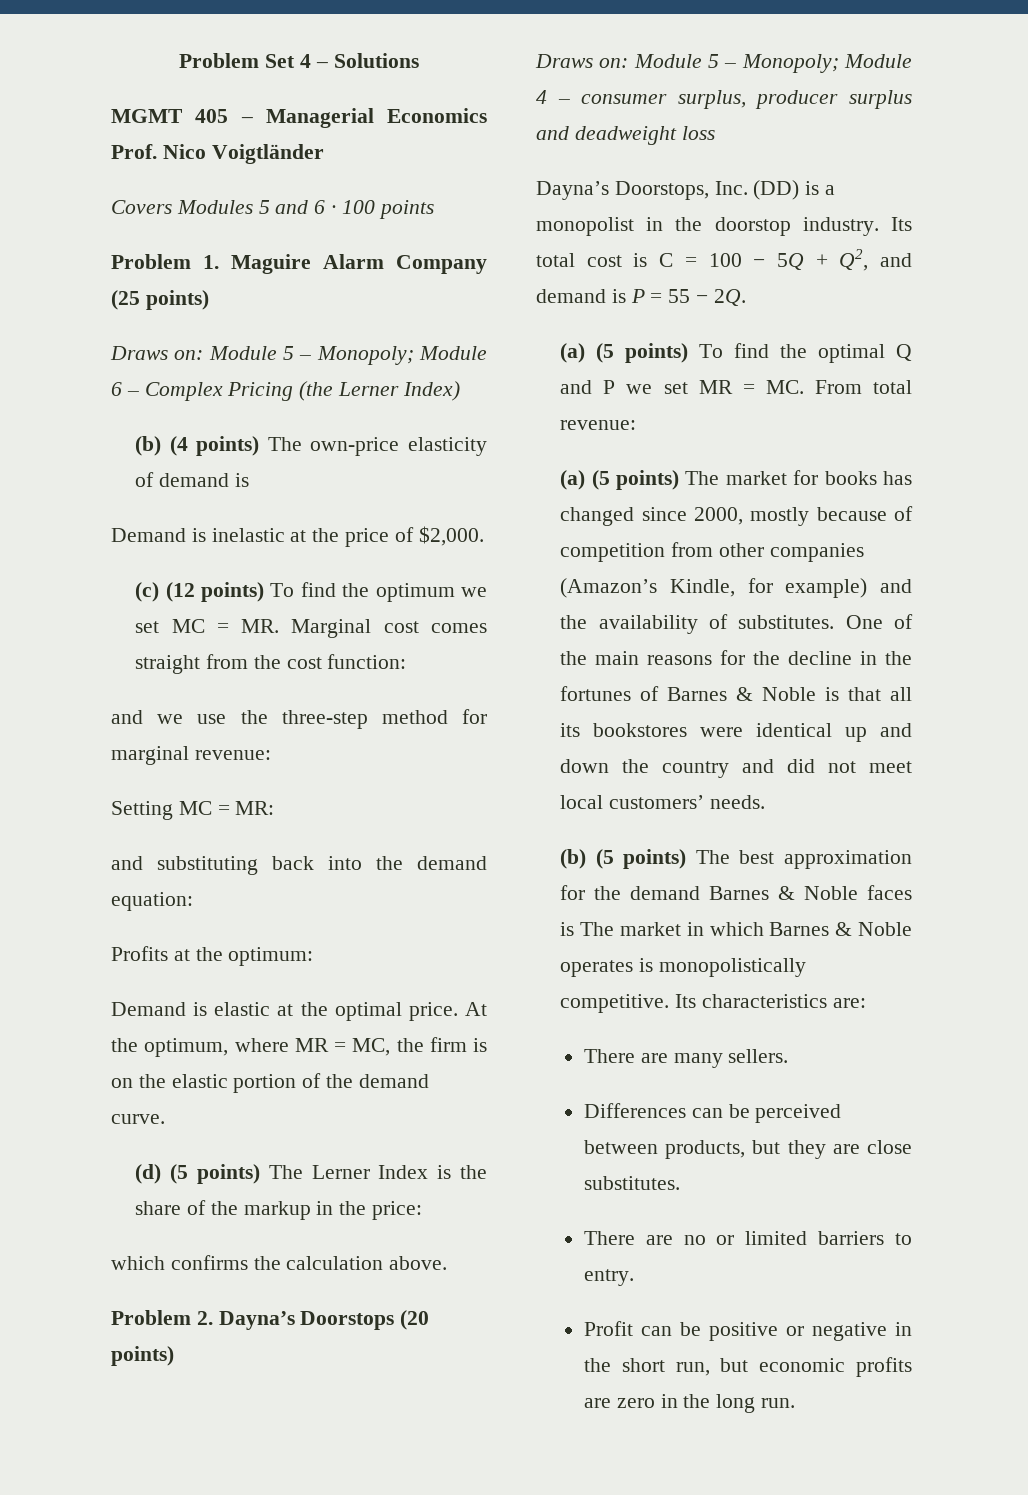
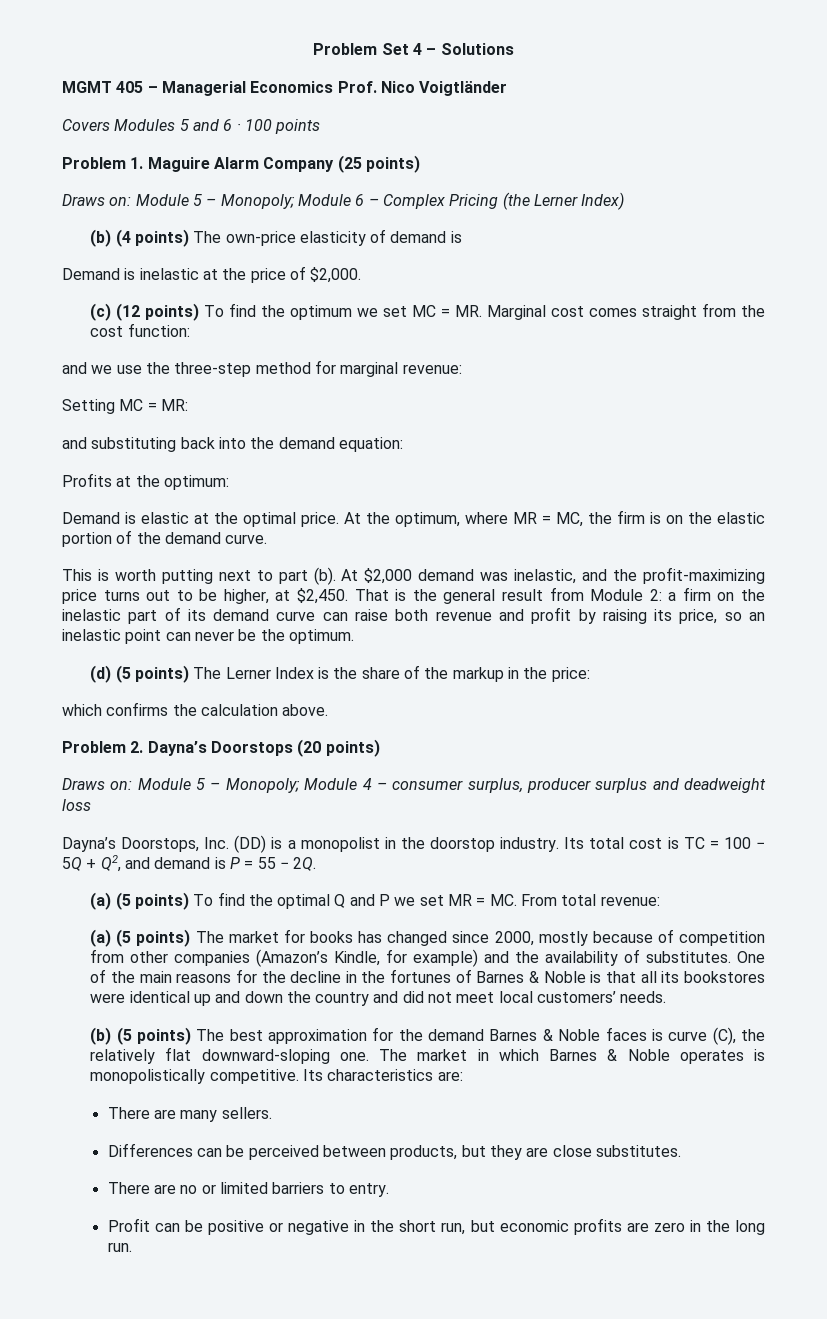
(165, 1119) none -> [62,567,766,585] [62,587,765,604] [62,607,765,624] [62,629,354,644] // This is worth putting next to part (b). At $2,000 demand was inelastic, and the profit-maximizing price turns out to be higher, at $2,450. That is the general result from Module 2: a firm on the inelastic part of its demand curve can raise both revenue and profit by raising its price, so an inelastic point can never be the optimum.
[659,253,674,267] C -> [683,837,705,849] TC
(575, 929) none -> [668,1027,766,1045] [90,1047,369,1064] curve (C), the relatively flat downward-sloping one.

